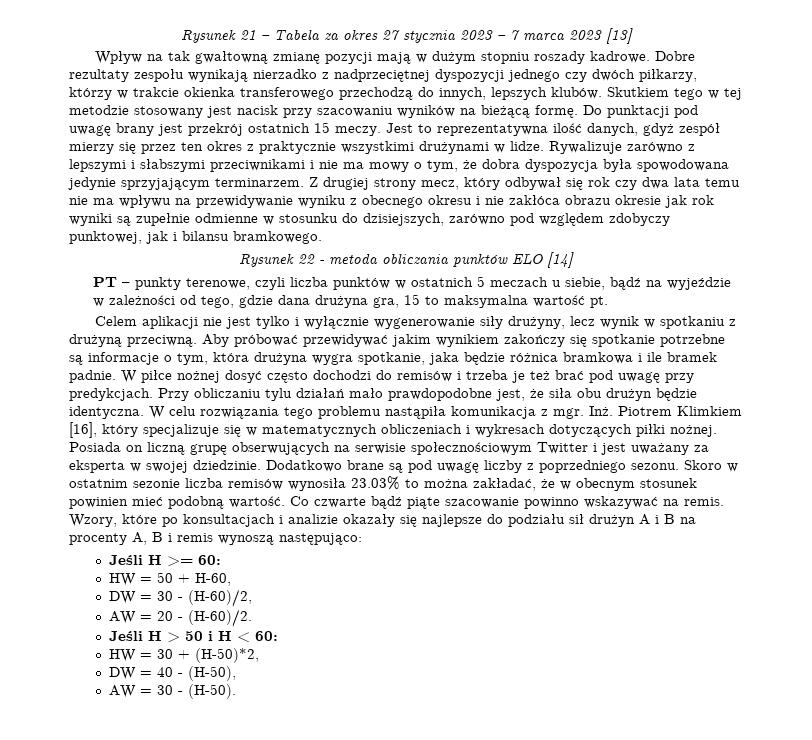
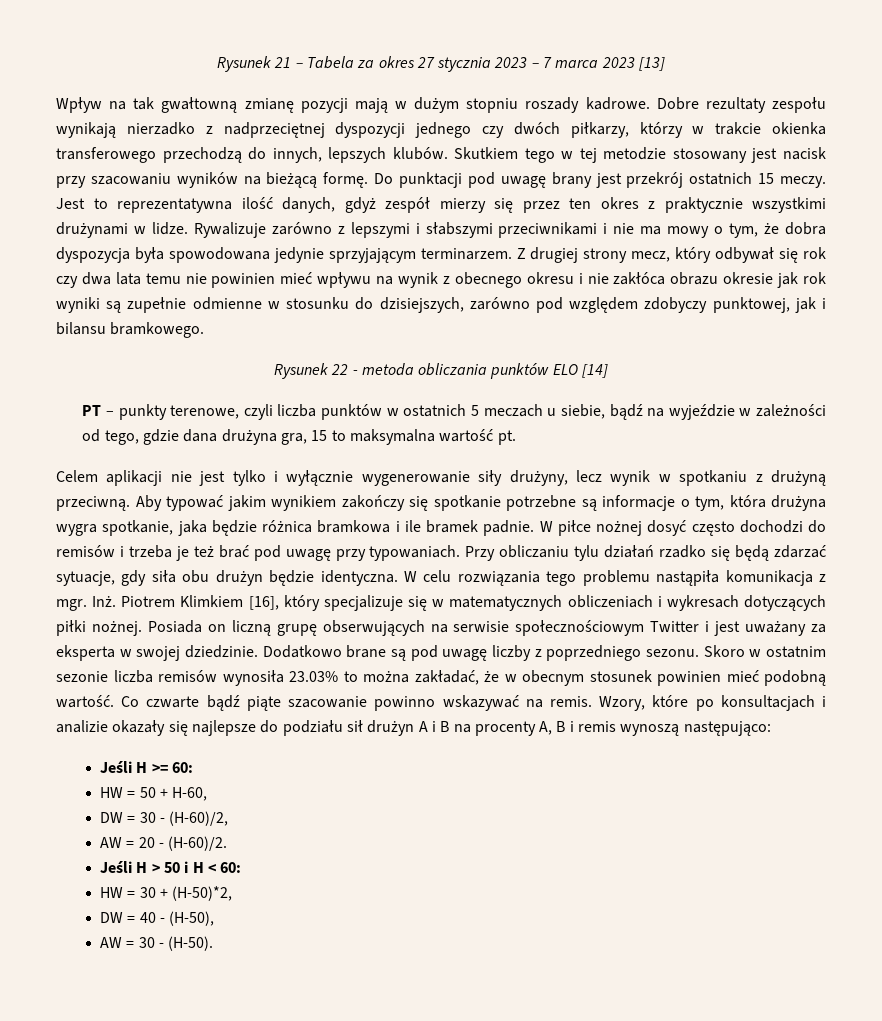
[93,195,346,208] ma wpływu na przewidywanie wyniku -> [211,272,439,288] powinien mieć wpływu na wynik
[234,334,388,347] próbować przewidywać -> [166,495,223,511] typować
[69,388,153,401] predykcjach. -> [369,545,461,561] typowaniach.
[349,388,544,401] mało prawdopodobne jest, że -> [659,545,827,561] [56,570,147,586] rzadko się będą zdarzać sytuacje, gdy

